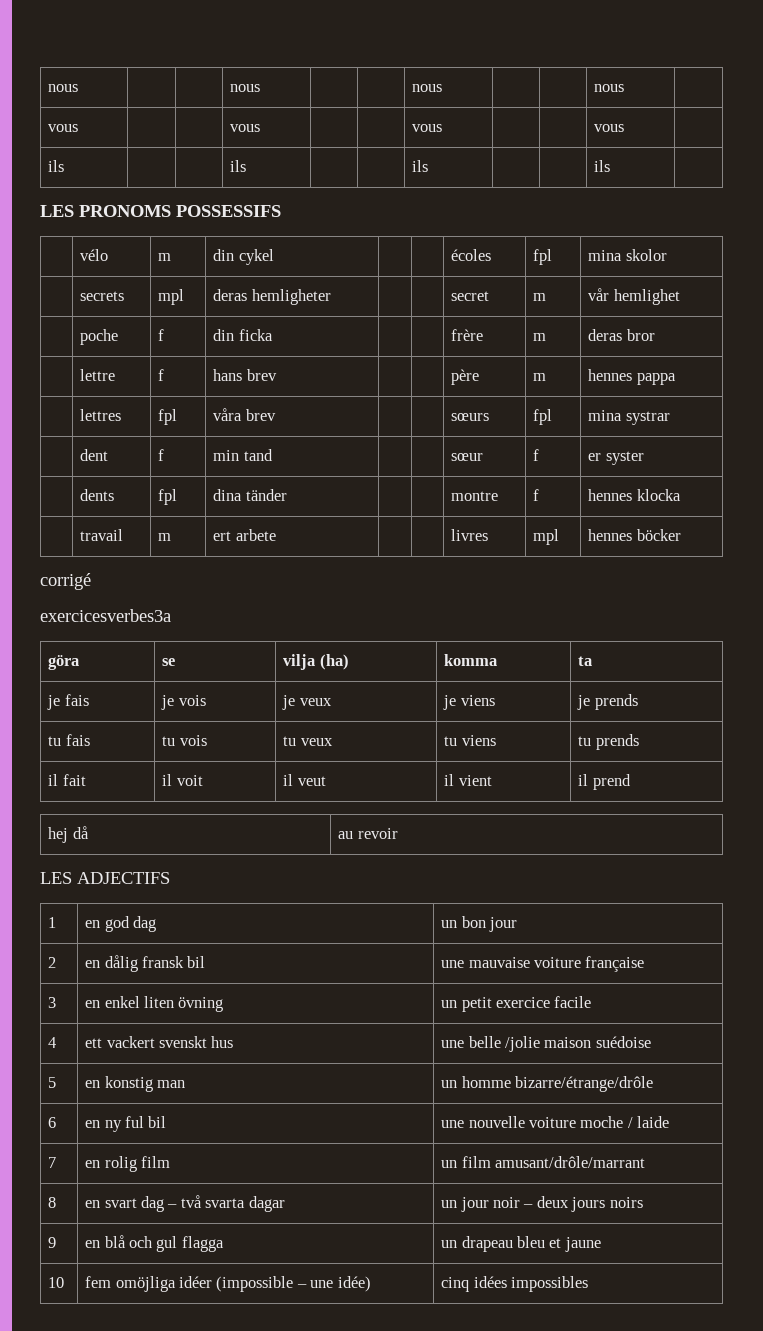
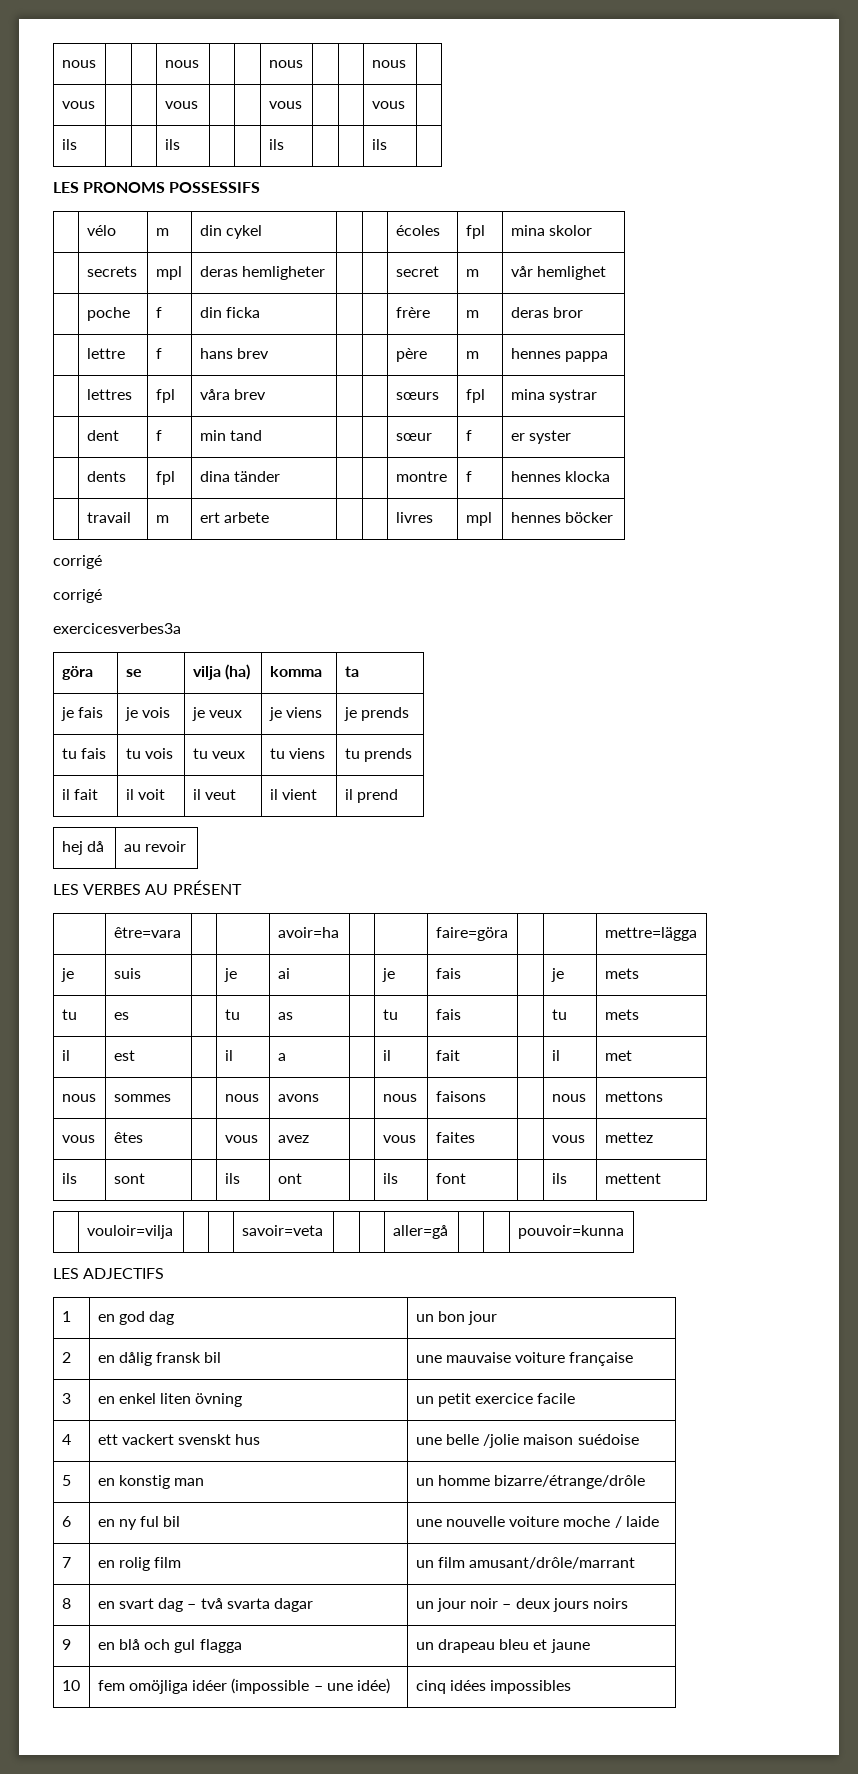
(91, 581) none -> [53,589,102,603] // corrigé
(398, 833) none -> [53,880,242,895] [113,927,181,938] [277,927,339,938] [435,927,508,941] [604,927,697,941] [60,968,74,982] [113,968,141,979] [223,968,237,982] [277,968,290,979] [381,968,395,982] [435,968,461,979] [550,968,564,982] [604,968,639,979] [61,1009,77,1020] [113,1012,129,1020] [224,1009,240,1020] [277,1012,293,1020] [382,1009,398,1020] [435,1009,461,1020] [551,1009,567,1020] [604,1009,639,1020] [61,1050,70,1061] [113,1050,135,1061] [224,1050,233,1061] [277,1053,286,1061] [382,1050,391,1061] [435,1050,460,1061] [551,1050,560,1061] [604,1050,632,1061] [61,1094,96,1102] [113,1094,171,1102] [224,1094,259,1102] [277,1094,319,1102] [382,1094,417,1102] [435,1091,486,1102] [551,1094,586,1102] [604,1091,663,1102] [61,1135,95,1143] [113,1132,143,1143] [224,1135,258,1143] [277,1135,309,1143] [382,1135,416,1143] [435,1132,475,1143] [551,1135,585,1143] [604,1132,653,1143] [61,1173,77,1184] [113,1173,145,1184] [224,1173,240,1184] [277,1173,302,1184] [382,1173,398,1184] [435,1173,466,1184] [551,1173,567,1184] [604,1173,661,1184] [86,1225,173,1239] [241,1225,323,1236] [392,1225,448,1239] [517,1225,624,1239] // LES VERBES AU PRÉSENT // | être=vara | | | avoir=ha | | | faire=göra | | | mettre=lägga // je | suis | | je | ai | | je | fais | | je | mets // tu | es | | tu | as | | tu | fais | | tu | mets // il | est | | il | a | | il | fait | | il | met // nous | sommes | | nous | avons | | nous | faisons | | nous | mettons // vous | êtes | | vous | avez | | vous | faites | | vous | mettez // ils | sont | | ils | ont | | ils | font | | ils | mettent // | vouloir=vilja | | | savoir=veta | | | aller=gå | | | pouvoir=kunna

